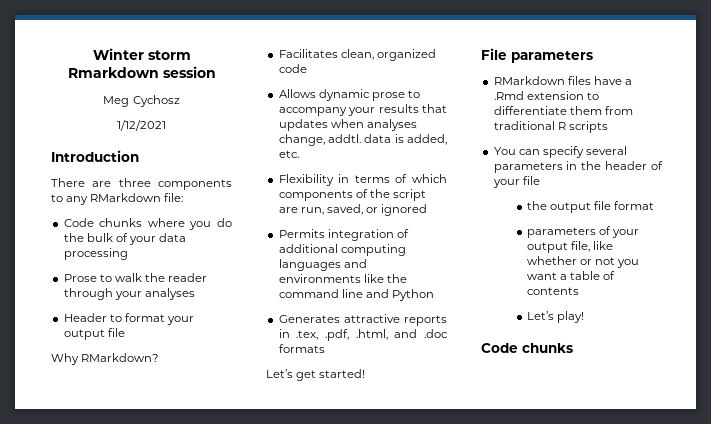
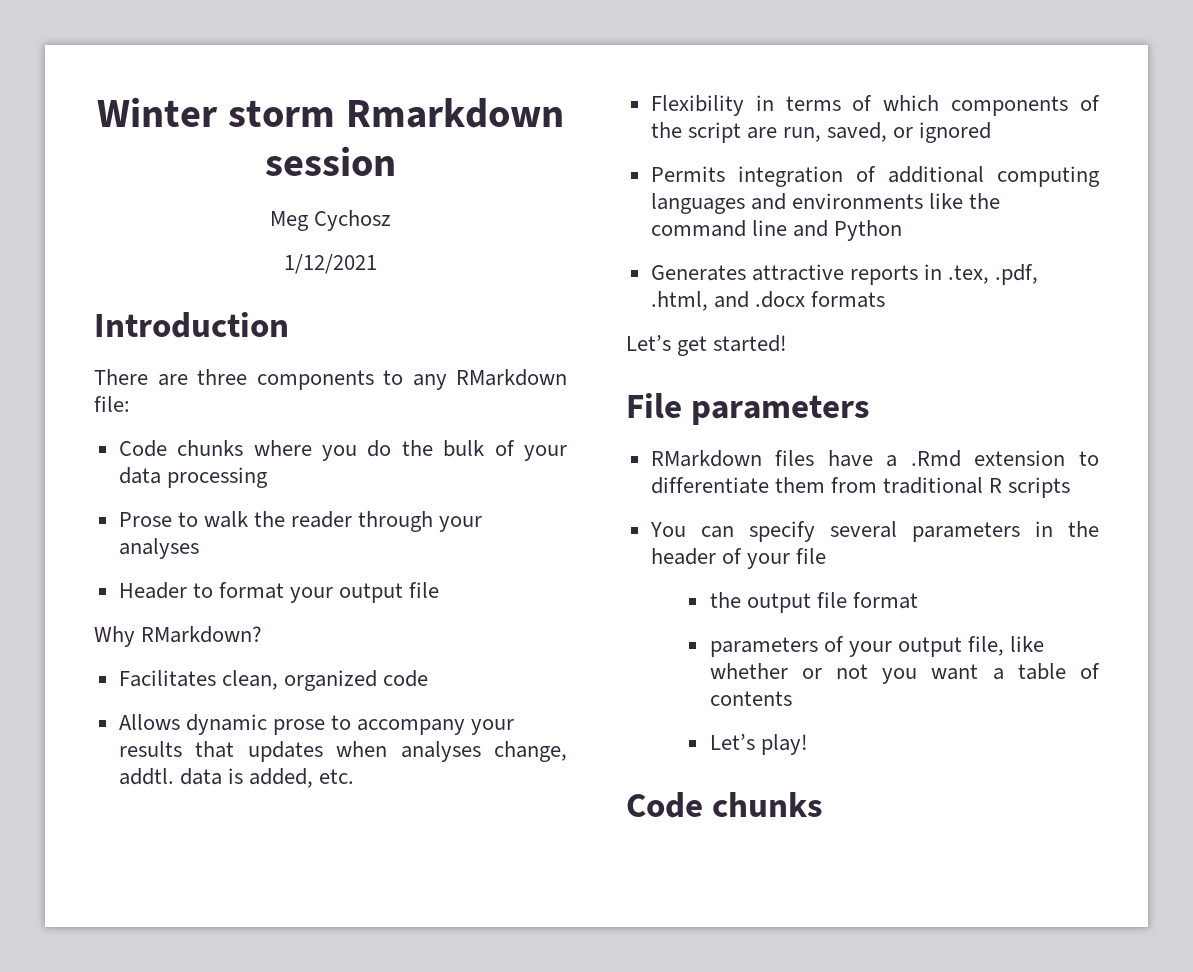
[424,329,448,338] .doc -> [754,291,805,308] .docx

